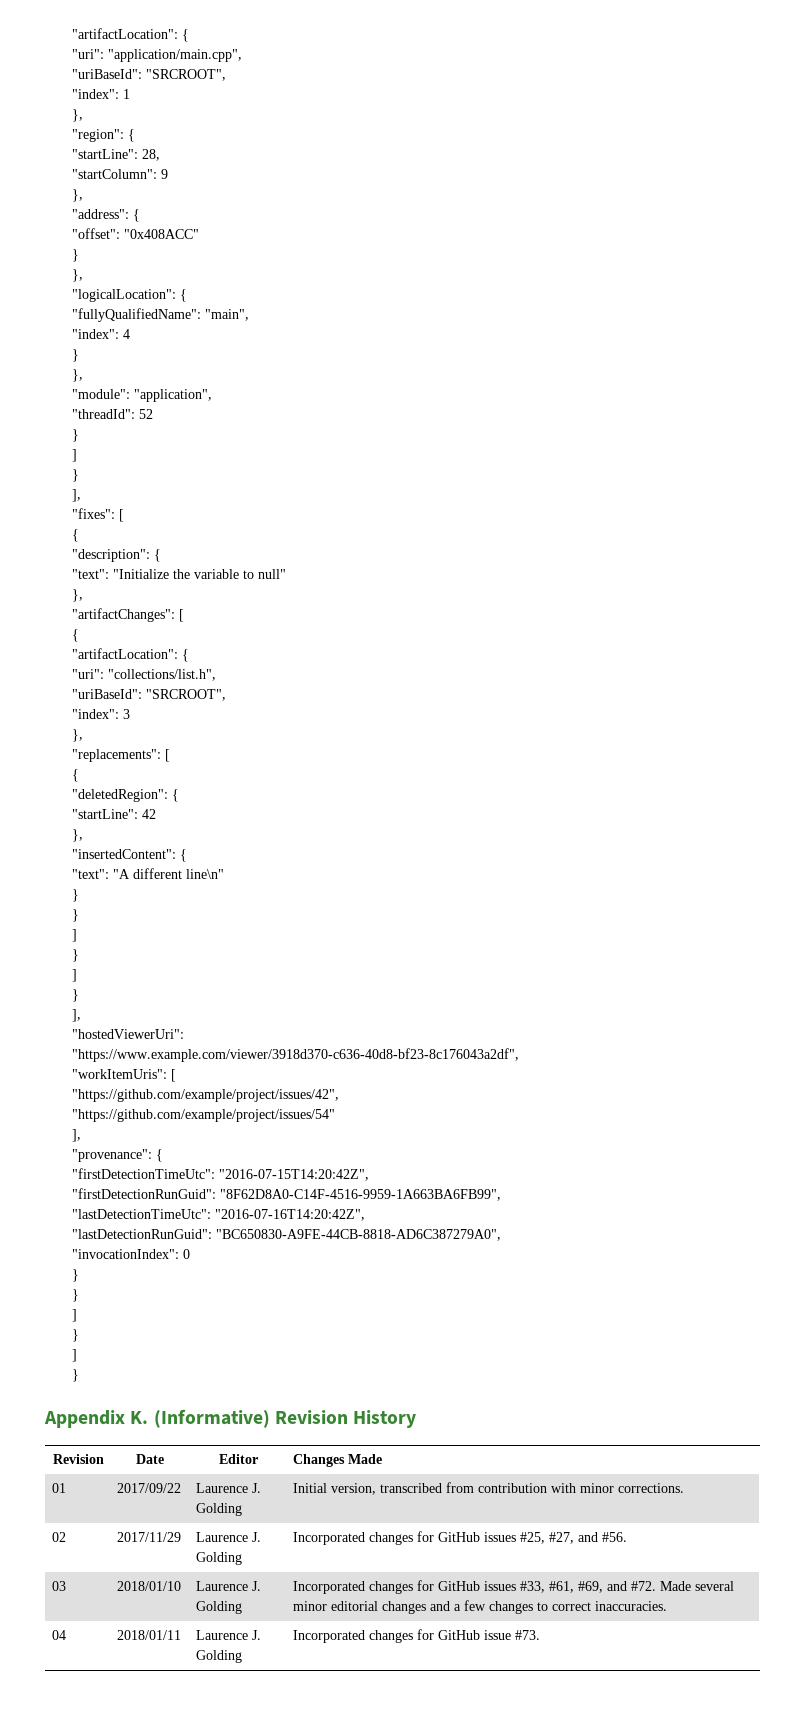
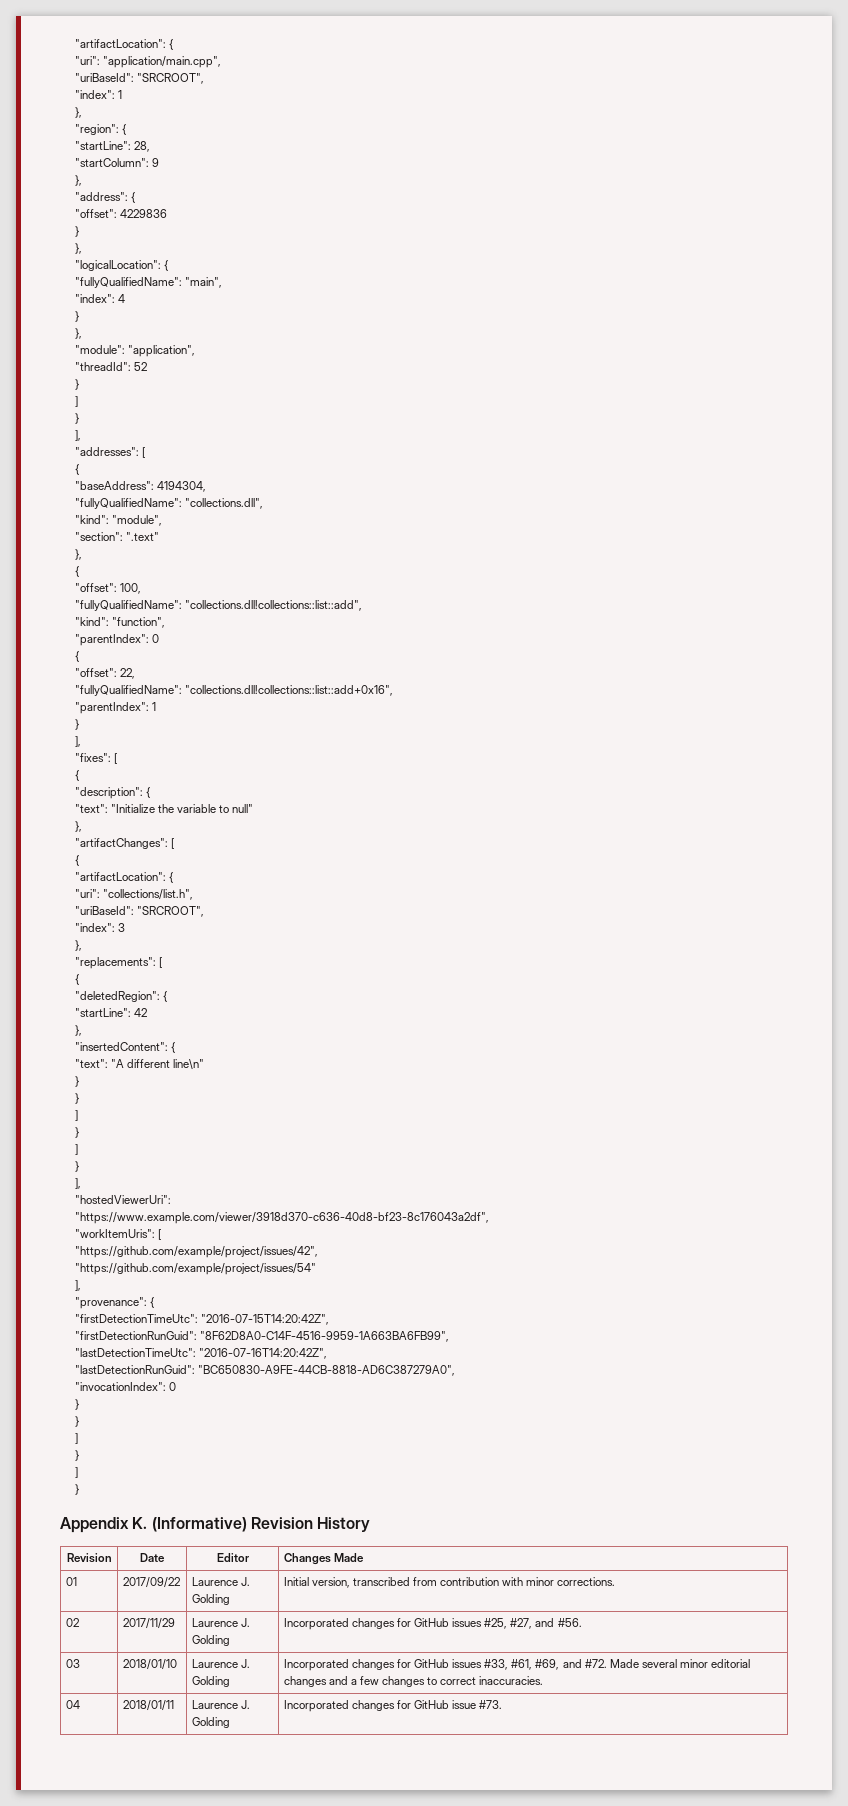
[124,229,200,239] "0x408ACC" -> [119,209,167,218] 4229836
(82, 495) none -> [74,447,145,458] [74,464,79,475] [74,481,206,492] [74,498,263,509] [74,515,162,526] [74,532,159,541] [74,549,82,560] [74,566,79,577] [74,583,141,594] [74,600,362,611] [74,617,165,628] [74,634,159,646] [74,651,79,662] [74,668,135,679] [74,685,393,696] [74,702,156,714] [74,719,79,730] [74,736,81,747] // "addresses": [ // { // "baseAddress": 4194304, // "fullyQualifiedName": "collections.dll", // "kind": "module", // "section": ".text" // }, // { // "offset": 100, // "fullyQualifiedName": "collections.dll!collections::list::add", // "kind": "function", // "parentIndex": 0 // { // "offset": 22, // "fullyQualifiedName": "collections.dll!collections::list::add+0x16", // "parentIndex": 1 // } // ],

